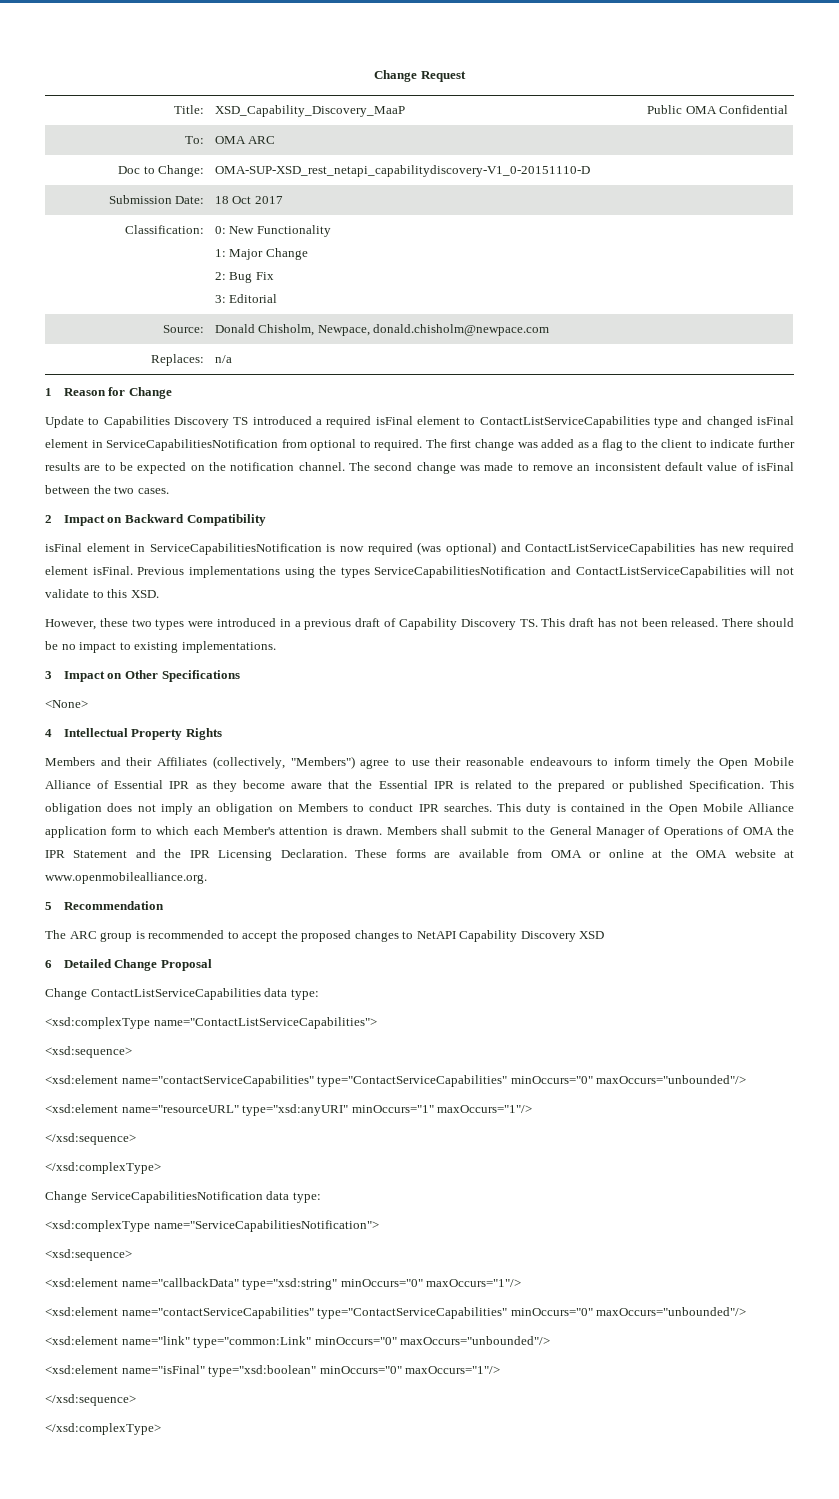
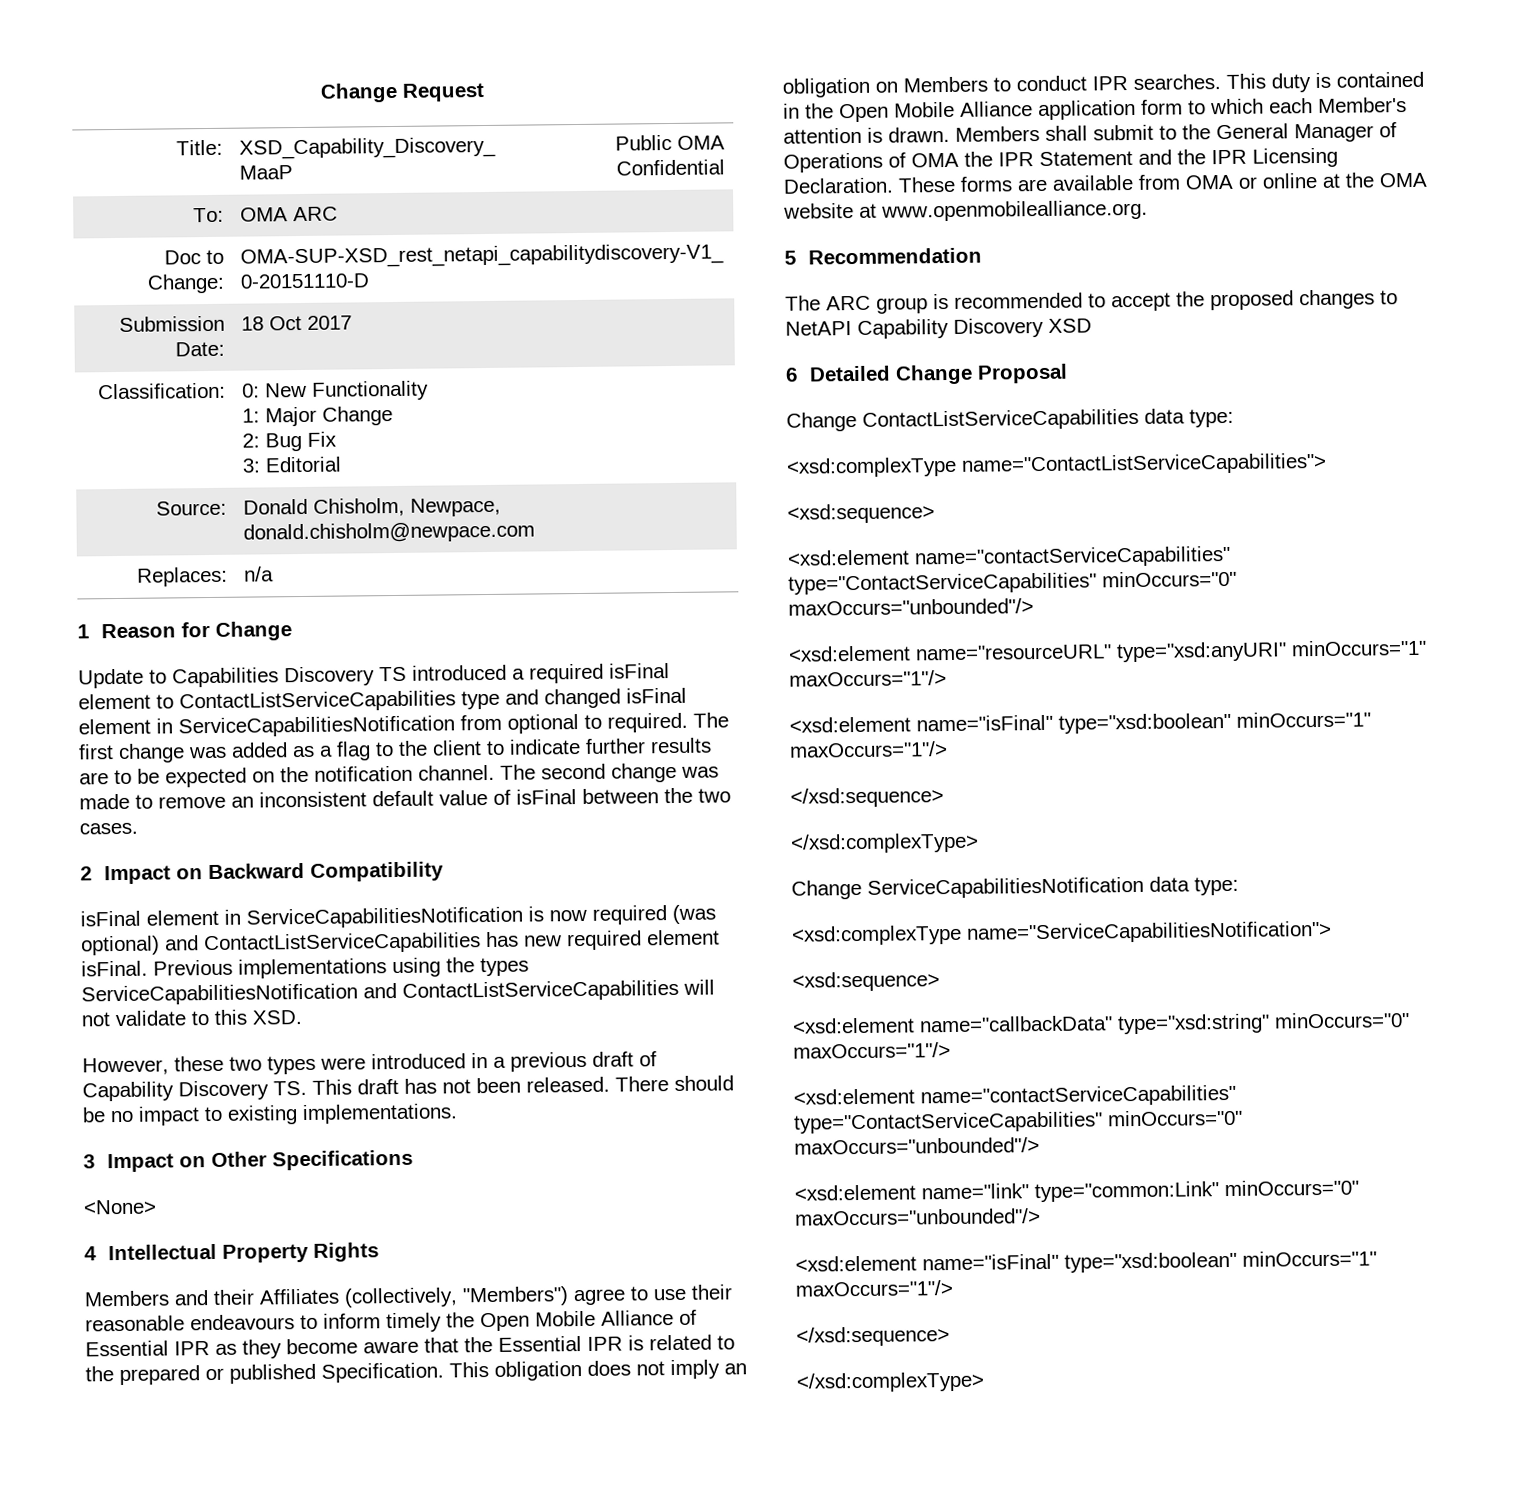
(533, 1109) none -> [789,711,1371,734] [789,741,948,758] // <xsd:element name="isFinal" type="xsd:boolean" minOccurs="1" maxOccurs="1"/>
[319,1366,402,1374] minOccurs="0" -> [1242,1250,1377,1267] minOccurs="1"

